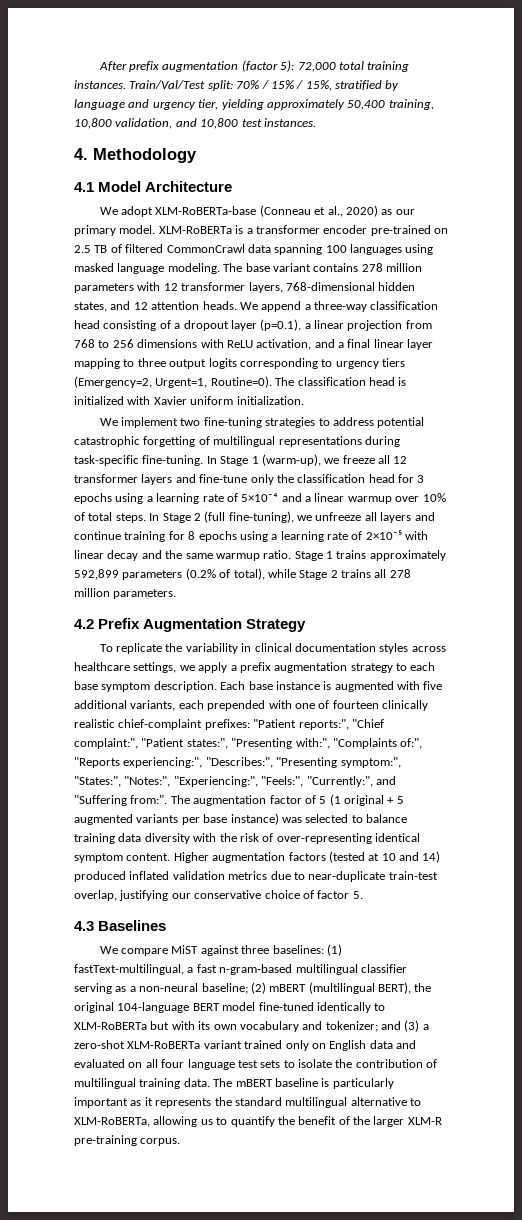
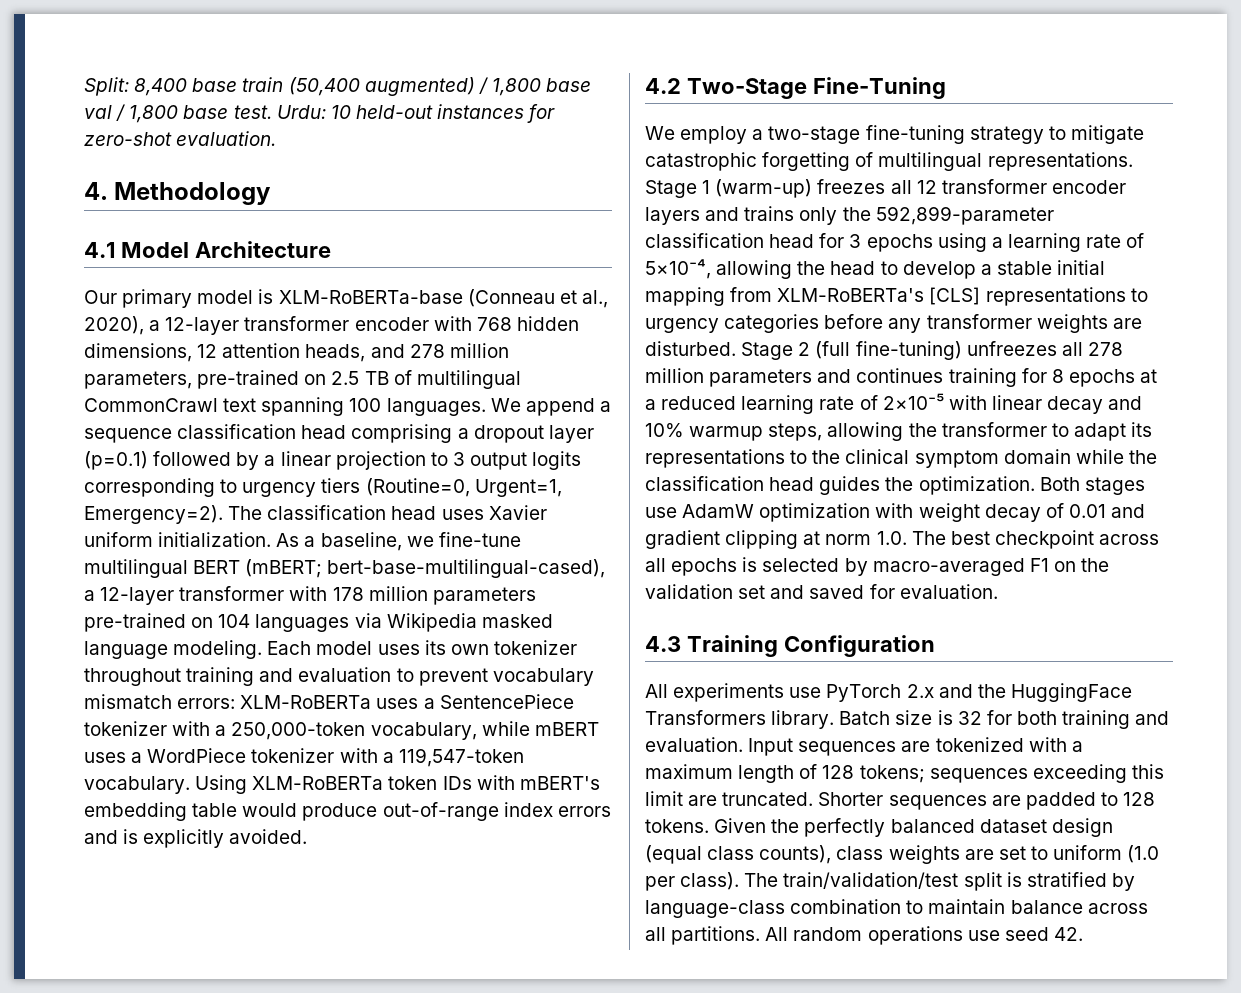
[98,60,410,72] [74,80,400,91] [74,99,434,110] [74,118,316,129] After prefix augmentation (factor 5): 72,000 total training instances. Train/Val/Test split: 70% / 15% / 15%, stratified by language and urgency tier, yielding approximately 50,400 training, 10,800 validation, and 10,800 test instances. -> [84,77,592,96] [84,104,556,123] [84,131,277,146] Split: 8,400 base train (50,400 augmented) / 1,800 base val / 1,800 base test. Urdu: 10 held-out instances for zero-shot evaluation.
[99,205,415,217] [74,225,368,236] We adopt XLM-RoBERTa-base (Conneau et al., 2020) as our primary model. XLM-RoBERTa is a transformer encoder -> [84,289,608,308] [84,316,579,335] [84,343,509,362] [84,371,192,389] Our primary model is XLM-RoBERTa-base (Conneau et al., 2020), a 12-layer transformer encoder with 768 hidden dimensions, 12 attention heads, and 278 million parameters,
[125,244,434,255] [74,263,422,274] [74,282,416,293] [74,301,237,312] filtered CommonCrawl data spanning 100 languages using masked language modeling. The base variant contains 278 million parameters with 12 transformer layers, 768-dimensional hidden states, and 12 attention heads. -> [416,370,521,389] [84,397,486,416] multilingual CommonCrawl text spanning 100 languages.
[314,301,439,312] [74,320,171,331] three-way classification head consisting of -> [84,424,453,443] sequence classification head comprising
[260,319,432,331] [74,339,434,350] [74,358,166,369] (p=0.1), a linear projection from 768 to 256 dimensions with ReLU activation, and a final linear layer mapping to three -> [84,451,465,470] (p=0.1) followed by a linear projection to 3
[74,376,407,388] [74,396,304,405] [99,417,425,428] [74,436,400,447] [74,454,375,466] (Emergency=2, Urgent=1, Routine=0). The classification head is initialized with Xavier uniform initialization. // We implement two fine-tuning strategies to address potential catastrophic forgetting of multilingual representations during task-specific fine-tuning. In Stage 1 (warm-up), we freeze -> [365,478,562,497] [84,505,547,524] [84,532,521,551] [84,559,606,578] [84,586,536,605] [84,613,553,632] [84,640,577,659] [84,667,594,686] [84,694,574,709] [84,721,599,740] [84,748,524,767] [84,775,600,794] [84,802,611,821] [84,829,308,848] [645,77,946,99] [645,125,1144,144] [645,152,1133,171] [645,179,886,198] (Routine=0, Urgent=1, Emergency=2). The classification head uses Xavier uniform initialization. As a baseline, we fine-tune multilingual BERT (mBERT; bert-base-multilingual-cased), a 12-layer transformer with 178 million parameters pre-trained on 104 languages via Wikipedia masked language modeling. Each model uses its own tokenizer throughout training and evaluation to prevent vocabulary mismatch errors: XLM-RoBERTa uses a SentencePiece tokenizer with a 250,000-token vocabulary, while mBERT uses a WordPiece tokenizer with a 119,547-token vocabulary. Using XLM-RoBERTa token IDs with mBERT's embedding table would produce out-of-range index errors and is explicitly avoided. // 4.2 Two-Stage Fine-Tuning // We employ a two-stage fine-tuning strategy to mitigate catastrophic forgetting of multilingual representations. Stage 1 (warm-up) freezes
[141,474,248,485] layers and fine-tune -> [1051,180,1126,194] [645,206,795,225] encoder layers and trains
(294, 478) none -> [875,206,1054,225] 592,899-parameter
[241,493,446,504] [74,511,435,523] [74,531,121,540] 5×10⁻⁴ and a linear warmup over 10% of total steps. In Stage 2 (full fine-tuning), we unfreeze all layers and continue -> [645,259,1106,279] [645,287,1148,306] [645,314,1142,333] [645,341,1123,360] [645,368,944,387] 5×10⁻⁴, allowing the head to develop a stable initial mapping from XLM-RoBERTa's [CLS] representations to urgency categories before any transformer weights are disturbed. Stage 2 (full fine-tuning) unfreezes all 278 million parameters and continues
[239,531,278,542] using a -> [1140,369,1158,383] [645,396,737,410] at a reduced
[165,550,446,561] [74,568,411,580] [74,588,177,599] [74,618,307,632] [99,643,446,654] [74,662,436,673] [74,681,443,692] [74,700,428,711] [74,719,384,730] [74,738,423,749] [74,757,401,768] [74,776,396,787] [74,794,404,806] [74,813,407,825] [74,833,420,844] [74,851,441,863] [74,871,438,882] [74,890,363,901] [74,920,167,931] [99,944,342,956] [74,964,407,975] [74,982,432,994] [74,1002,386,1013] [74,1020,429,1032] [74,1040,416,1051] [74,1059,438,1070] [74,1078,394,1089] [74,1097,421,1108] [74,1116,442,1127] [74,1135,181,1146] the same warmup ratio. Stage 1 trains approximately 592,899 parameters (0.2% of total), while Stage 2 trains all 278 million parameters. // 4.2 Prefix Augmentation Strategy // To replicate the variability in clinical documentation styles across healthcare settings, we apply a prefix augmentation strategy to each base symptom description. Each base instance is augmented with five additional variants, each prepended with one of fourteen clinically realistic chief-complaint prefixes: "Patient reports:", "Chief complaint:", "Patient states:", "Presenting with:", "Complaints of:", "Reports experiencing:", "Describes:", "Presenting symptom:", "States:", "Notes:", "Experiencing:", "Feels:", "Currently:", and "Suffering from:". The augmentation factor of 5 (1 original + 5 augmented variants per base instance) was selected to balance training data diversity with the risk of over-representing identical symptom content. Higher augmentation factors (tested at 10 and 14) produced inflated validation metrics due to near-duplicate train-test overlap, justifying our conservative choice of factor 5. // 4.3 Baselines // We compare MiST against three baselines: (1) fastText-multilingual, a fast n-gram-based multilingual classifier serving as a non-neural baseline; (2) mBERT (multilingual BERT), the original 104-language BERT model fine-tuned identically to XLM-RoBERTa but with its own vocabulary and tokenizer; and (3) a zero-shot XLM-RoBERTa variant trained only on English data and evaluated on all four language test sets to isolate the contribution of multilingual training data. The mBERT baseline is particularly important as it represents the standard multilingual alternative to XLM-RoBERTa, allowing us to quantify the benefit of the larger XLM-R pre-training corpus. -> [645,422,1153,441] [645,449,1157,468] [645,476,1145,495] [645,503,1146,522] [645,530,1160,549] [645,557,1110,576] [645,584,998,599] [645,635,935,657] [645,683,1132,702] [645,710,1170,729] [645,737,1083,756] [645,764,1164,783] [645,791,1156,810] [645,818,1113,837] [645,845,1160,864] [645,872,1135,891] [645,899,1148,918] [645,926,1083,945] 10% warmup steps, allowing the transformer to adapt its representations to the clinical symptom domain while the classification head guides the optimization. Both stages use AdamW optimization with weight decay of 0.01 and gradient clipping at norm 1.0. The best checkpoint across all epochs is selected by macro-averaged F1 on the validation set and saved for evaluation. // 4.3 Training Configuration // All experiments use PyTorch 2.x and the HuggingFace Transformers library. Batch size is 32 for both training and evaluation. Input sequences are tokenized with a maximum length of 128 tokens; sequences exceeding this limit are truncated. Shorter sequences are padded to 128 tokens. Given the perfectly balanced dataset design (equal class counts), class weights are set to uniform (1.0 per class). The train/validation/test split is stratified by language-class combination to maintain balance across all partitions. All random operations use seed 42.

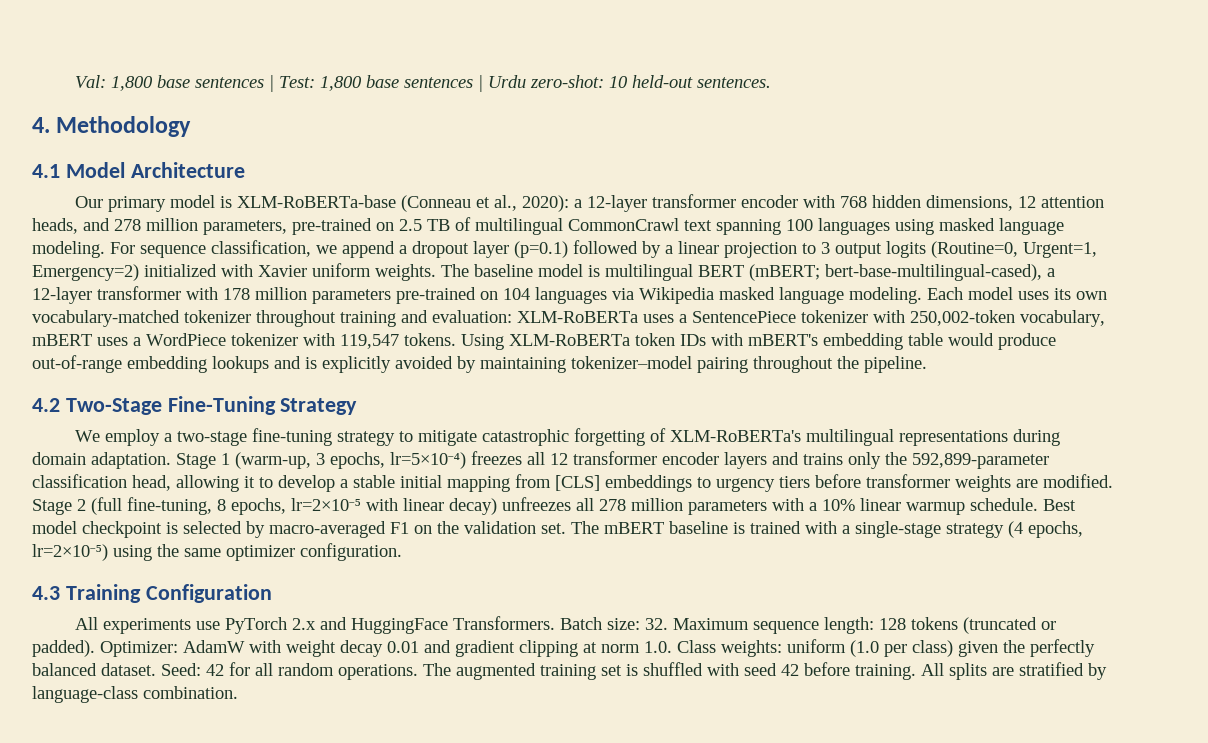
[84,77,592,96] [84,104,556,123] [84,131,277,146] Split: 8,400 base train (50,400 augmented) / 1,800 base val / 1,800 base test. Urdu: 10 held-out instances for zero-shot evaluation. -> [75,75,772,92] Val: 1,800 base sentences | Test: 1,800 base sentences | Urdu zero-shot: 10 held-out sentences.
[84,316,144,335] 2020), -> [522,195,570,212] 2020):
[386,398,611,416] [84,424,453,443] languages. We append a sequence classification head comprising -> [818,218,1064,235] [32,240,395,258] languages using masked language modeling. For sequence classification, we append
[84,478,562,497] [84,505,547,524] [84,532,521,551] corresponding to urgency tiers (Routine=0, Urgent=1, Emergency=2). The classification head uses Xavier uniform initialization. As a baseline, we fine-tune -> [931,241,1097,258] [32,263,600,281] (Routine=0, Urgent=1, Emergency=2) initialized with Xavier uniform weights. The baseline model is
(489, 649) none -> [32,310,180,327] vocabulary-matched
[298,667,594,686] [84,694,236,709] evaluation to prevent vocabulary mismatch errors: -> [432,310,512,323] evaluation:
[215,721,530,740] a 250,000-token vocabulary, while -> [910,310,1105,327] 250,002-token vocabulary,
[382,748,524,767] [84,776,190,794] a 119,547-token vocabulary. -> [340,333,456,349] 119,547 tokens.
[503,802,611,817] index errors -> [127,356,269,373] embedding lookups
[229,829,308,844] avoided. -> [395,356,927,373] avoided by maintaining tokenizer–model pairing throughout the pipeline.
(946, 88) none -> [280,398,358,415] Strategy
[878,152,1133,171] [645,179,813,198] multilingual representations. Stage 1 (warm-up) -> [670,429,1061,446] [32,452,466,469] XLM-RoBERTa's multilingual representations during domain adaptation. Stage 1 (warm-up, 3 epochs, lr=5×10⁻⁴)
[769,233,1145,252] [645,259,876,279] head for 3 epochs using a learning rate of 5×10⁻⁴, allowing the head -> [132,475,255,492] head, allowing it
[777,287,1148,306] [645,314,922,333] XLM-RoBERTa's [CLS] representations to urgency categories before any -> [555,474,861,492] [CLS] embeddings to urgency tiers before
[645,341,736,356] disturbed. -> [1043,474,1113,488] modified.
[855,341,962,360] fine-tuning) -> [127,497,497,515] fine-tuning, 8 epochs, lr=2×10⁻⁵ with linear decay)
[817,368,1158,387] [645,393,1143,414] [645,422,1153,441] [645,449,1157,468] [645,476,1145,495] [645,503,1146,522] [645,530,1160,549] [645,558,738,576] and continues training for 8 epochs at a reduced learning rate of 2×10⁻⁵ with linear decay and 10% warmup steps, allowing the transformer to adapt its representations to the clinical symptom domain while the classification head guides the optimization. Both stages use AdamW optimization with weight decay of 0.01 and gradient clipping at norm 1.0. The best checkpoint across all epochs -> [772,498,1076,515] [32,521,162,538] with a 10% linear warmup schedule. Best model checkpoint
[738,584,998,599] set and saved for evaluation. -> [541,521,1083,538] [32,543,402,561] set. The mBERT baseline is trained with a single-stage strategy (4 epochs, lr=2×10⁻⁵) using the same optimizer configuration.
[977,683,1132,702] [645,710,1170,729] [645,737,1083,756] [645,764,1164,783] [645,791,1156,810] [645,818,1113,837] [645,845,1160,864] [645,872,1135,891] [645,899,1148,918] [645,926,1083,945] the HuggingFace Transformers library. Batch size is 32 for both training and evaluation. Input sequences are tokenized with a maximum length of 128 tokens; sequences exceeding this limit are truncated. Shorter sequences are padded to 128 tokens. Given the perfectly balanced dataset design (equal class counts), class weights are set to uniform (1.0 per class). The train/validation/test split is stratified by language-class combination to maintain balance across all partitions. All random operations use seed 42. -> [351,616,1057,634] [32,639,1095,657] [32,662,1107,680] [32,686,238,703] HuggingFace Transformers. Batch size: 32. Maximum sequence length: 128 tokens (truncated or padded). Optimizer: AdamW with weight decay 0.01 and gradient clipping at norm 1.0. Class weights: uniform (1.0 per class) given the perfectly balanced dataset. Seed: 42 for all random operations. The augmented training set is shuffled with seed 42 before training. All splits are stratified by language-class combination.

